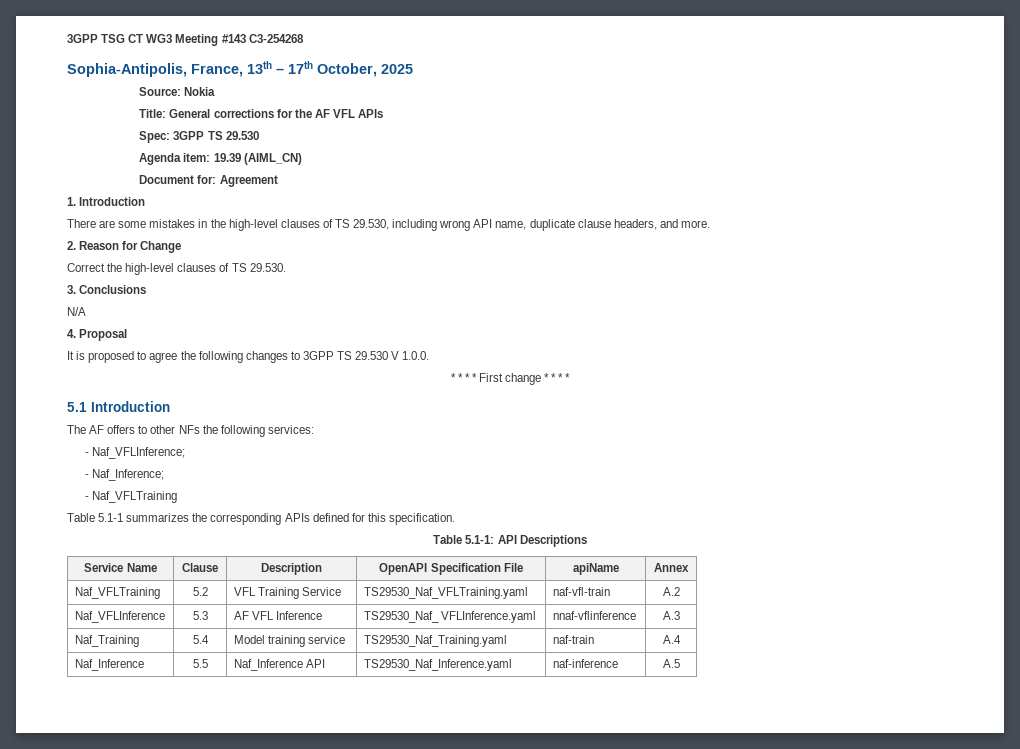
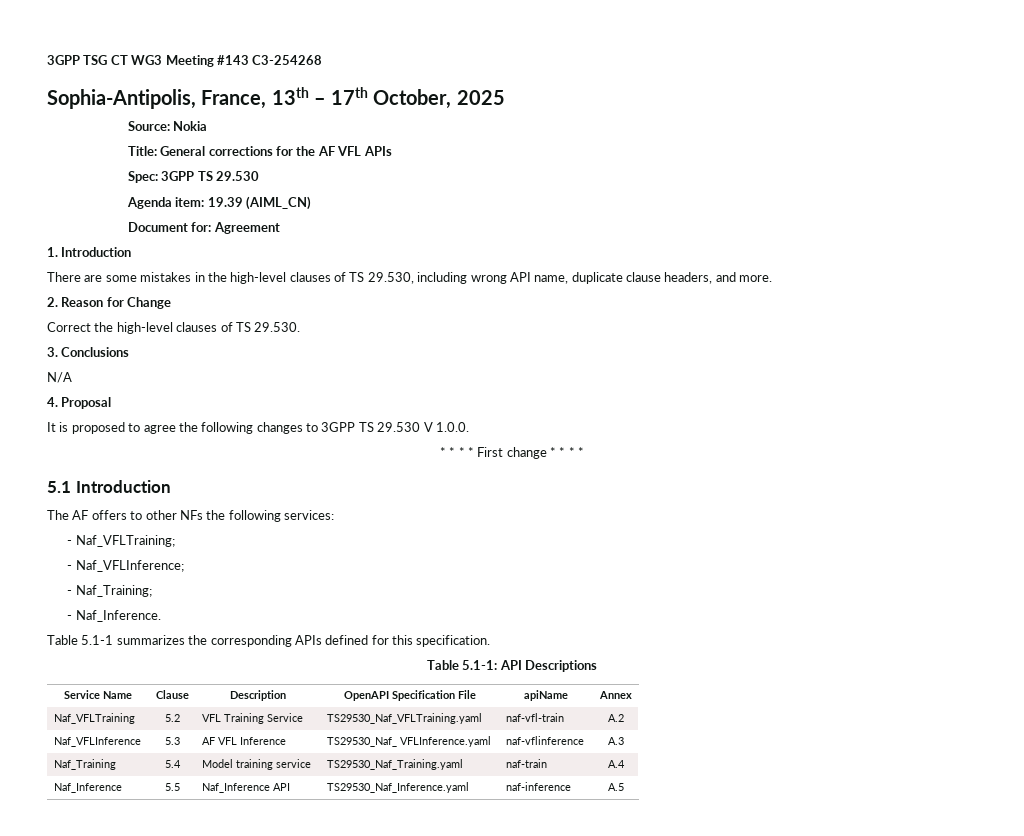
(314, 429) none -> [67,535,175,547] // - Naf_VFLTraining;
[92,469,165,481] [85,491,178,503] Naf_Inference; // - Naf_VFLTraining -> [75,585,152,597] [67,610,161,622] Naf_Training; // - Naf_Inference.
[552,611,636,620] nnaf-vflinference -> [505,736,584,745] naf-vflinference

